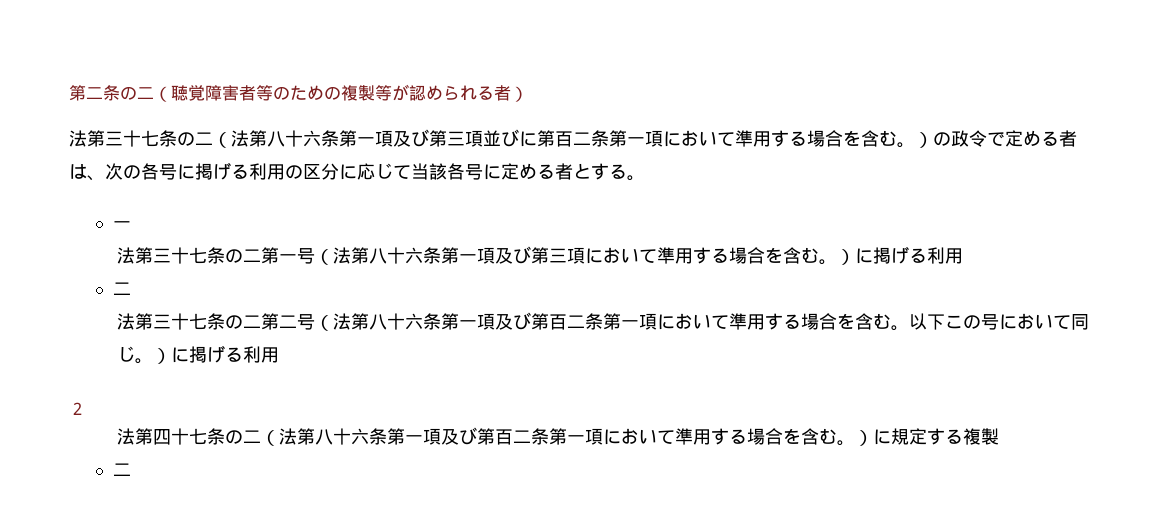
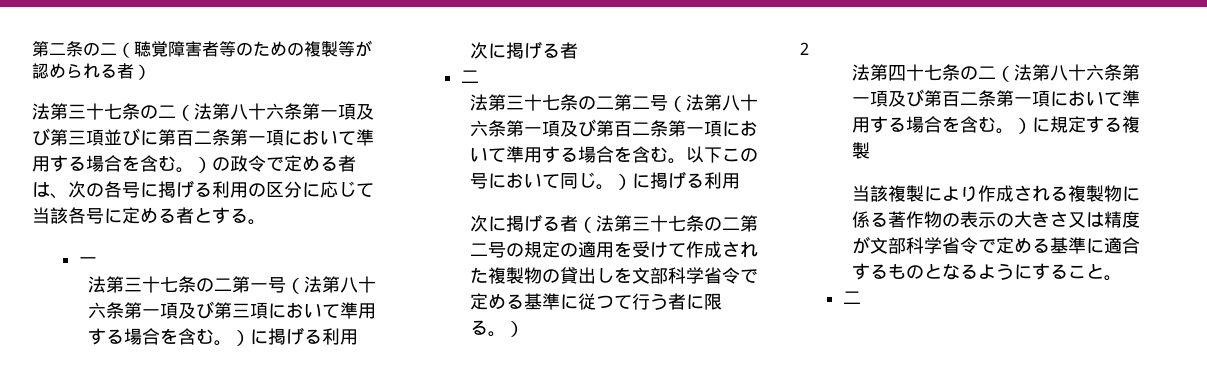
(963, 256) none -> [469,41,578,59] // 次に掲げる者
(279, 355) none -> [469,214,758,233] [469,241,758,258] [469,267,758,284] [469,293,722,310] [469,320,524,337] // 次に掲げる者（法第三十七条の二第二号の規定の適用を受けて作成された複製物の貸出しを文部科学省令で定める基準に従つて行う者に限る。）
(999, 436) none -> [851,185,1140,202] [851,211,1140,228] [851,236,1140,254] [851,263,1122,281] // 当該複製により作成される複製物に係る著作物の表示の大きさ又は精度が文部科学省令で定める基準に適合するものとなるようにすること。

